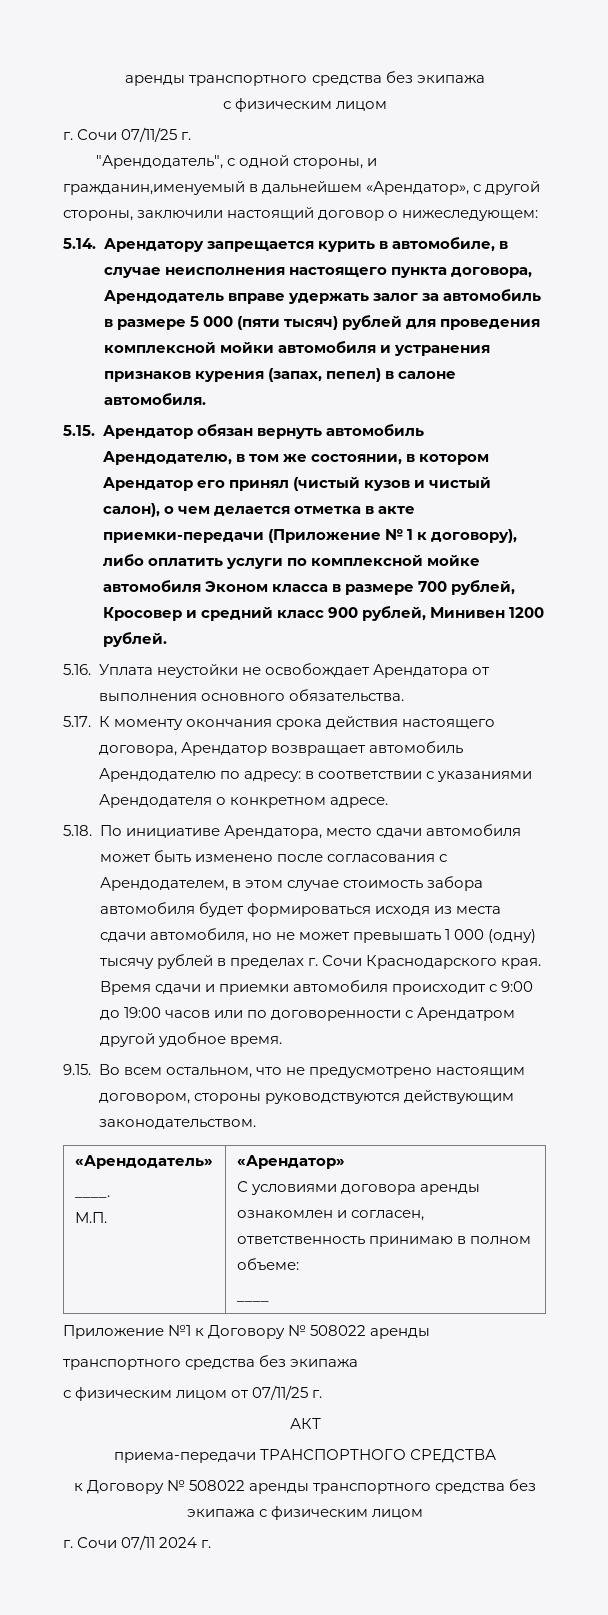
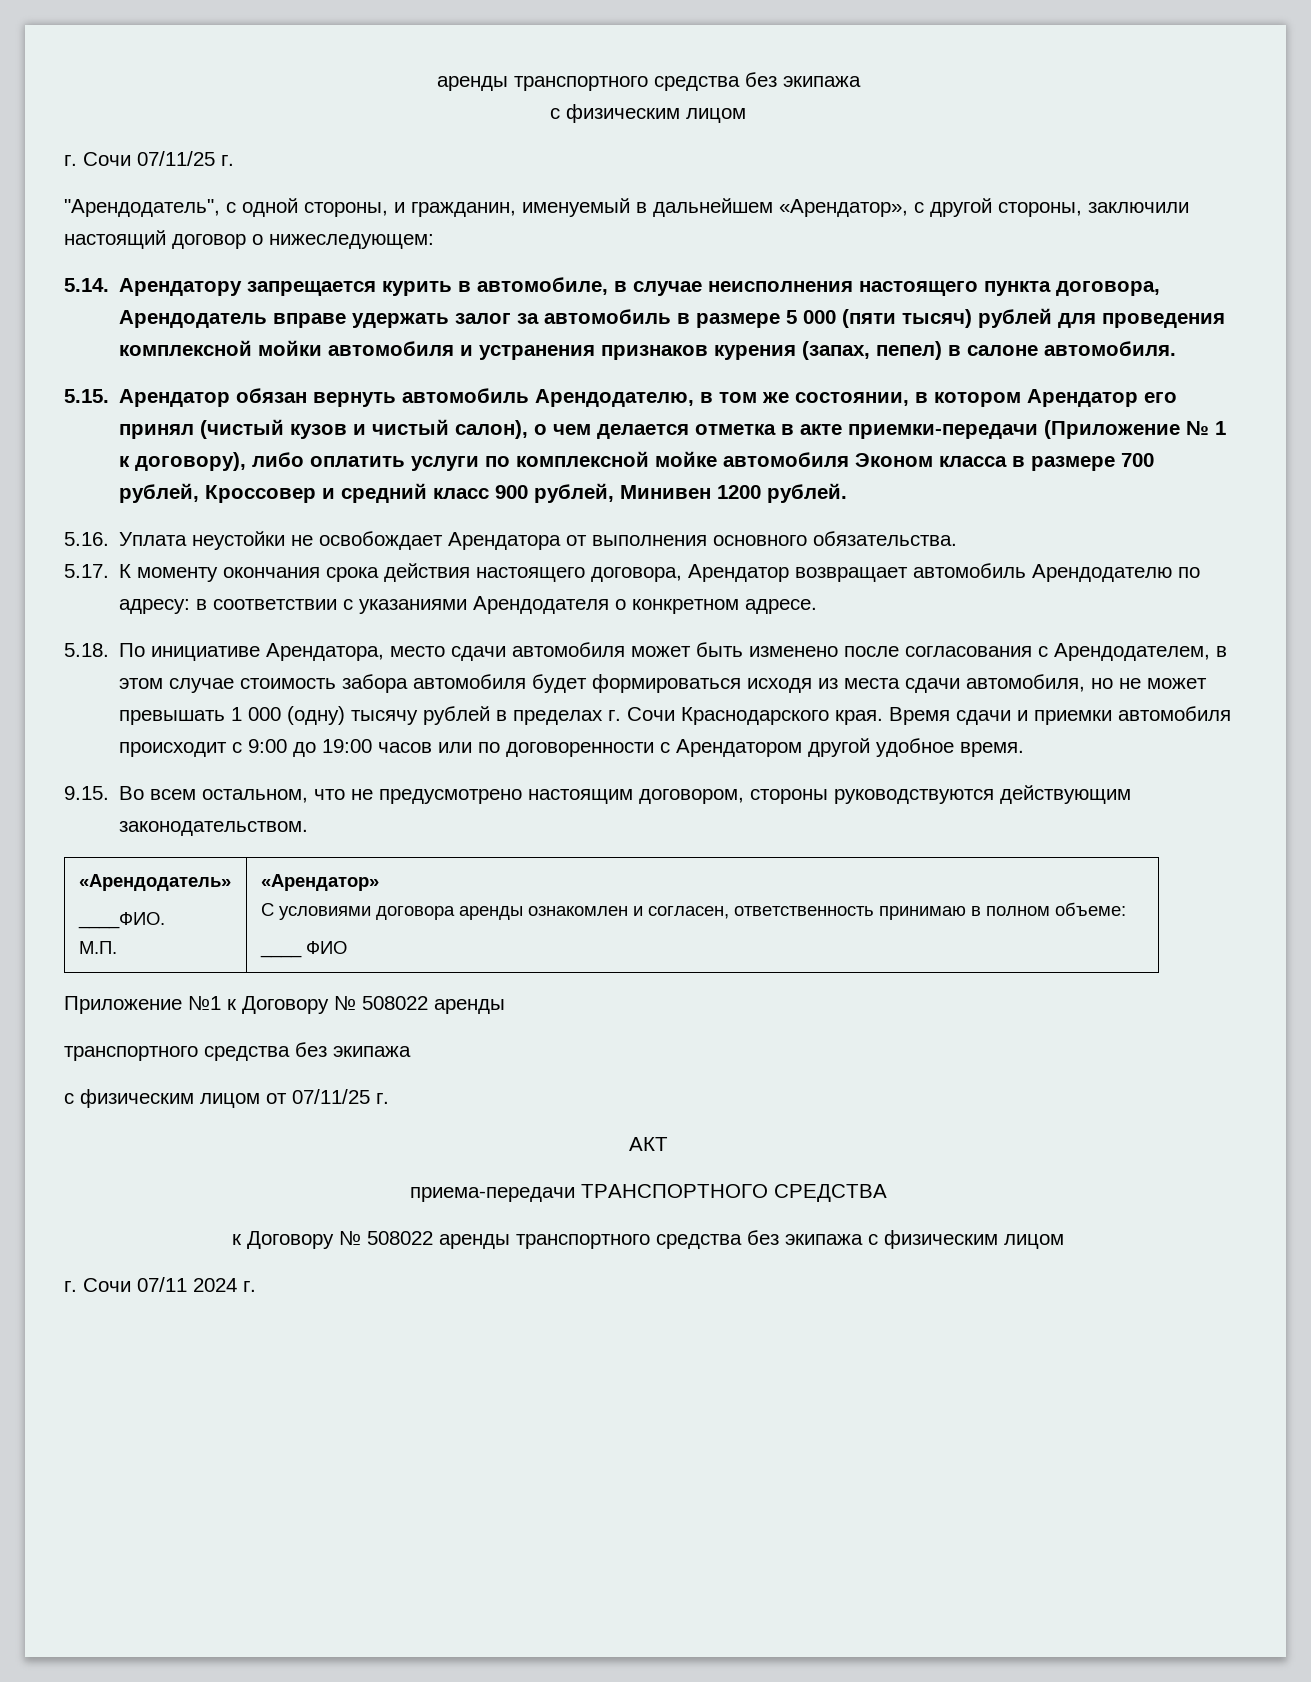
[63,181,245,195] гражданин,именуемый -> [411,198,630,217] гражданин, именуемый
[102,607,182,621] Кросовер -> [205,485,317,503] Кроссовер
[416,1007,515,1021] Арендатром -> [676,739,803,757] Арендатором
[74,1195,110,1198] ____. -> [77,912,165,929] ____ФИО.
(269, 1301) none -> [305,941,347,954] ФИО

